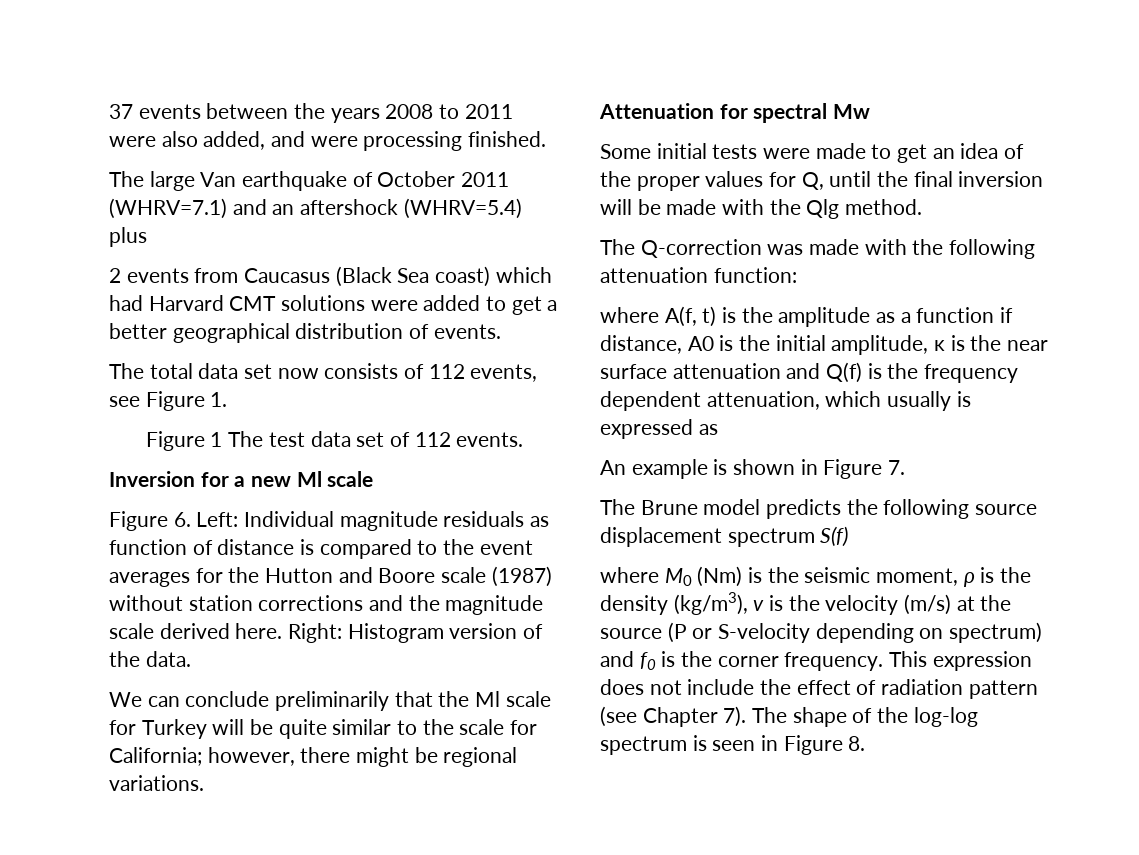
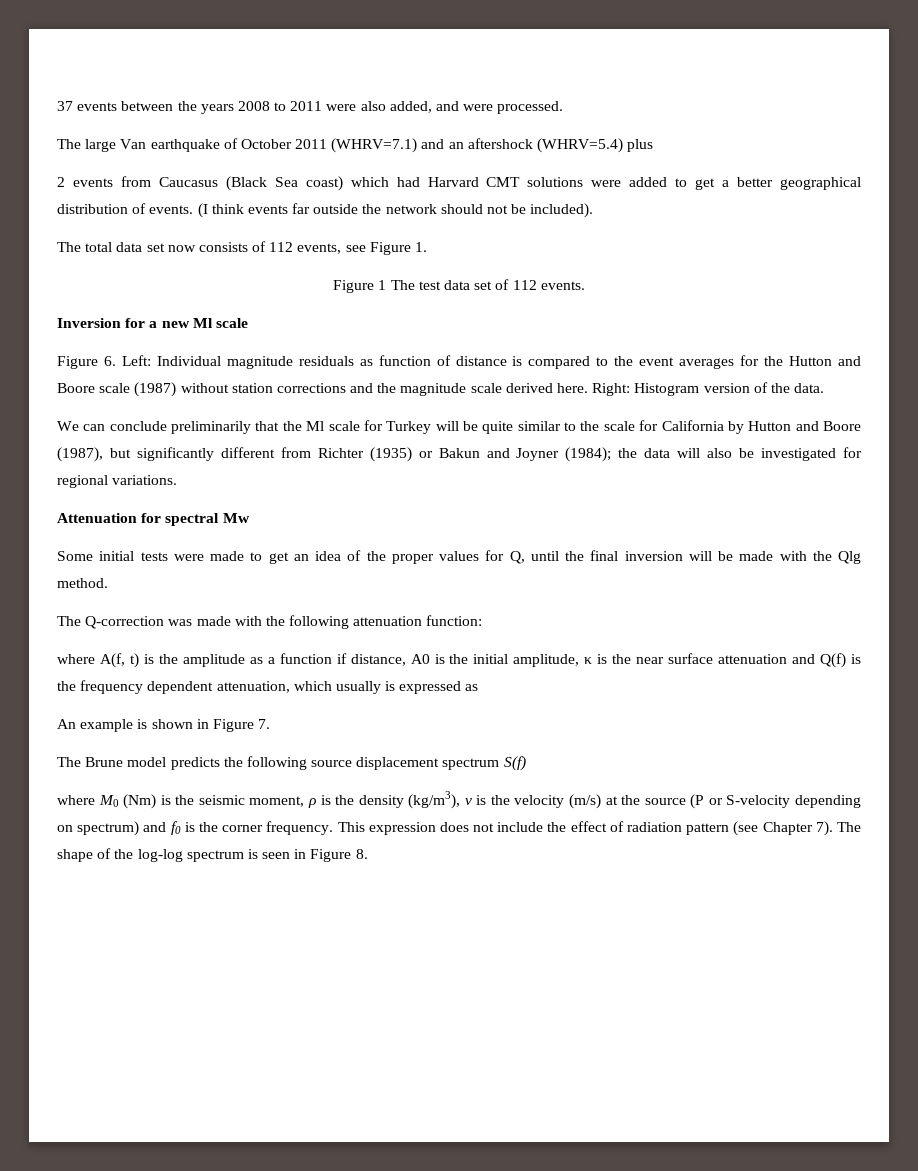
[363,131,547,151] processing finished. -> [497,101,564,114] processed.
(501, 331) none -> [197,203,594,218] (I think events far outside the network should not be included).
[109,747,438,767] California; however, there might be -> [661,420,862,434] [57,447,863,462] California by Hutton and Boore (1987), but significantly different from Richter (1935) or Bakun and Joyner (1984); the data will also be investigated for

